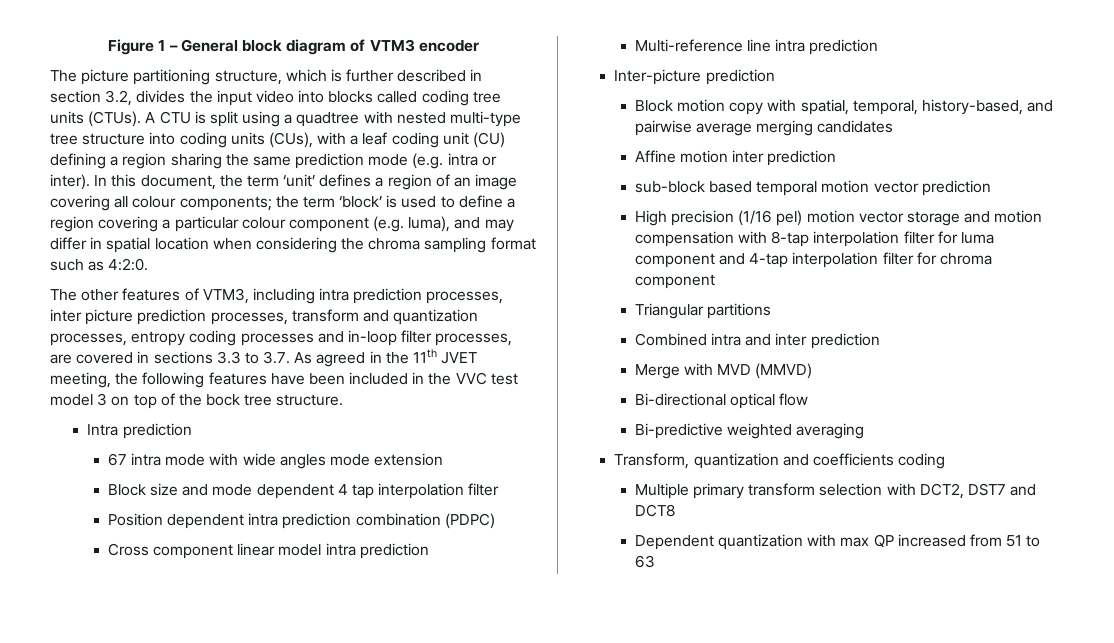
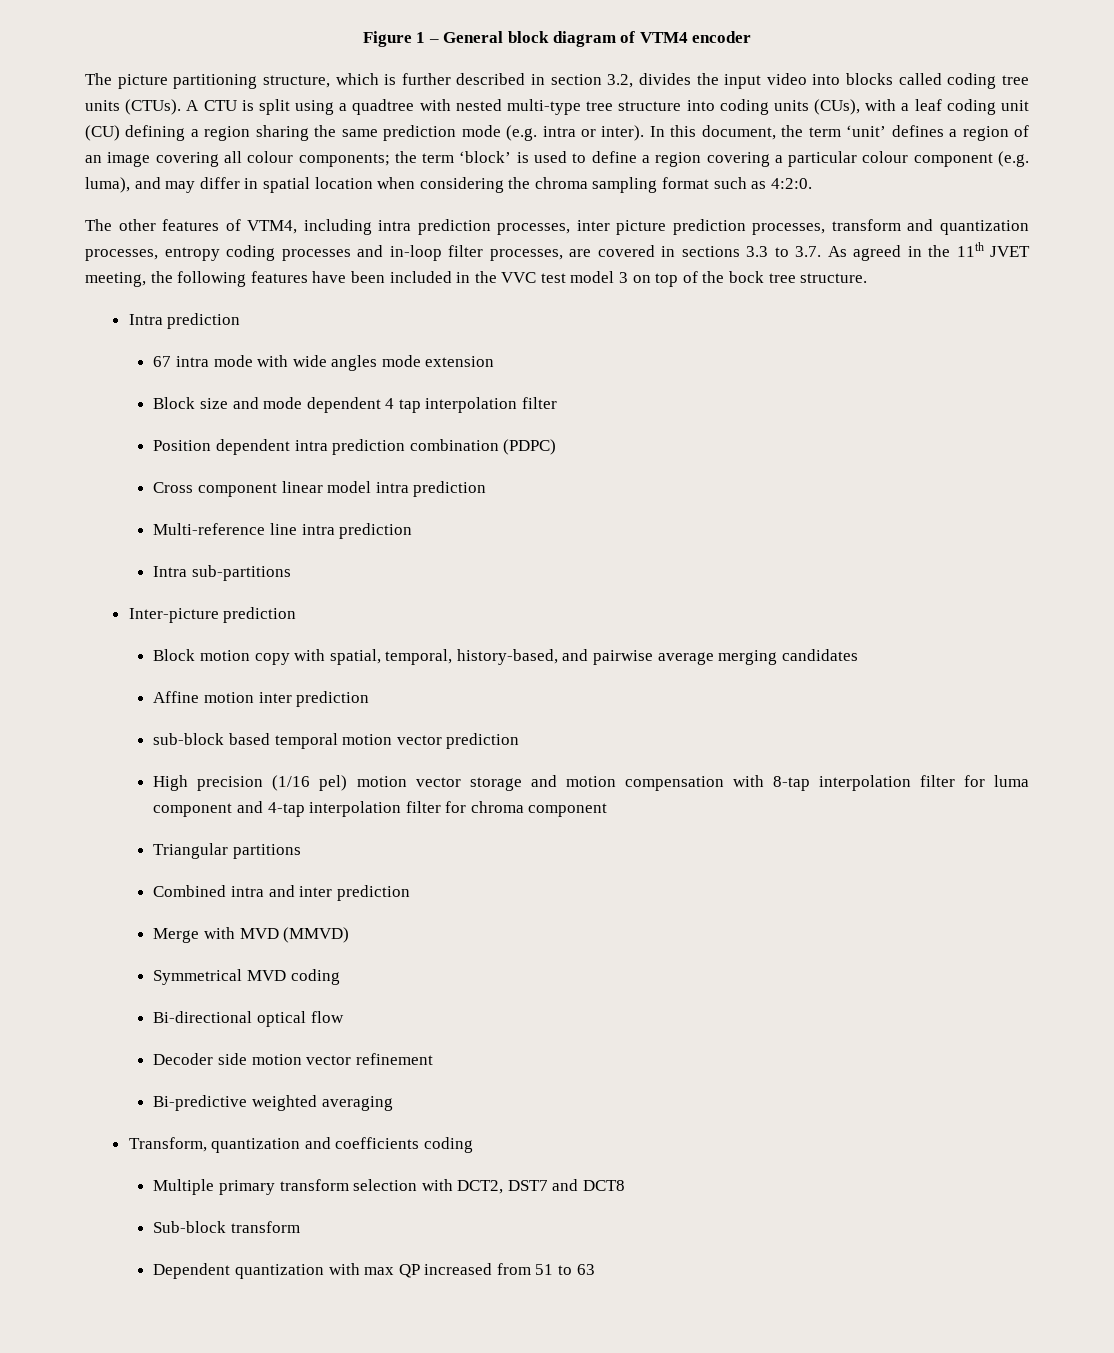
[369,39,415,52] VTM3 -> [639,32,688,43] VTM4
[202,288,249,304] VTM3, -> [247,220,298,234] VTM4,
(879, 47) none -> [153,565,291,581] // Intra sub-partitions
(813, 371) none -> [153,969,340,985] // Symmetrical MVD coding
(809, 399) none -> [153,1053,433,1065] // Decoder side motion vector refinement
(675, 510) none -> [153,1221,300,1233] // Sub-block transform

